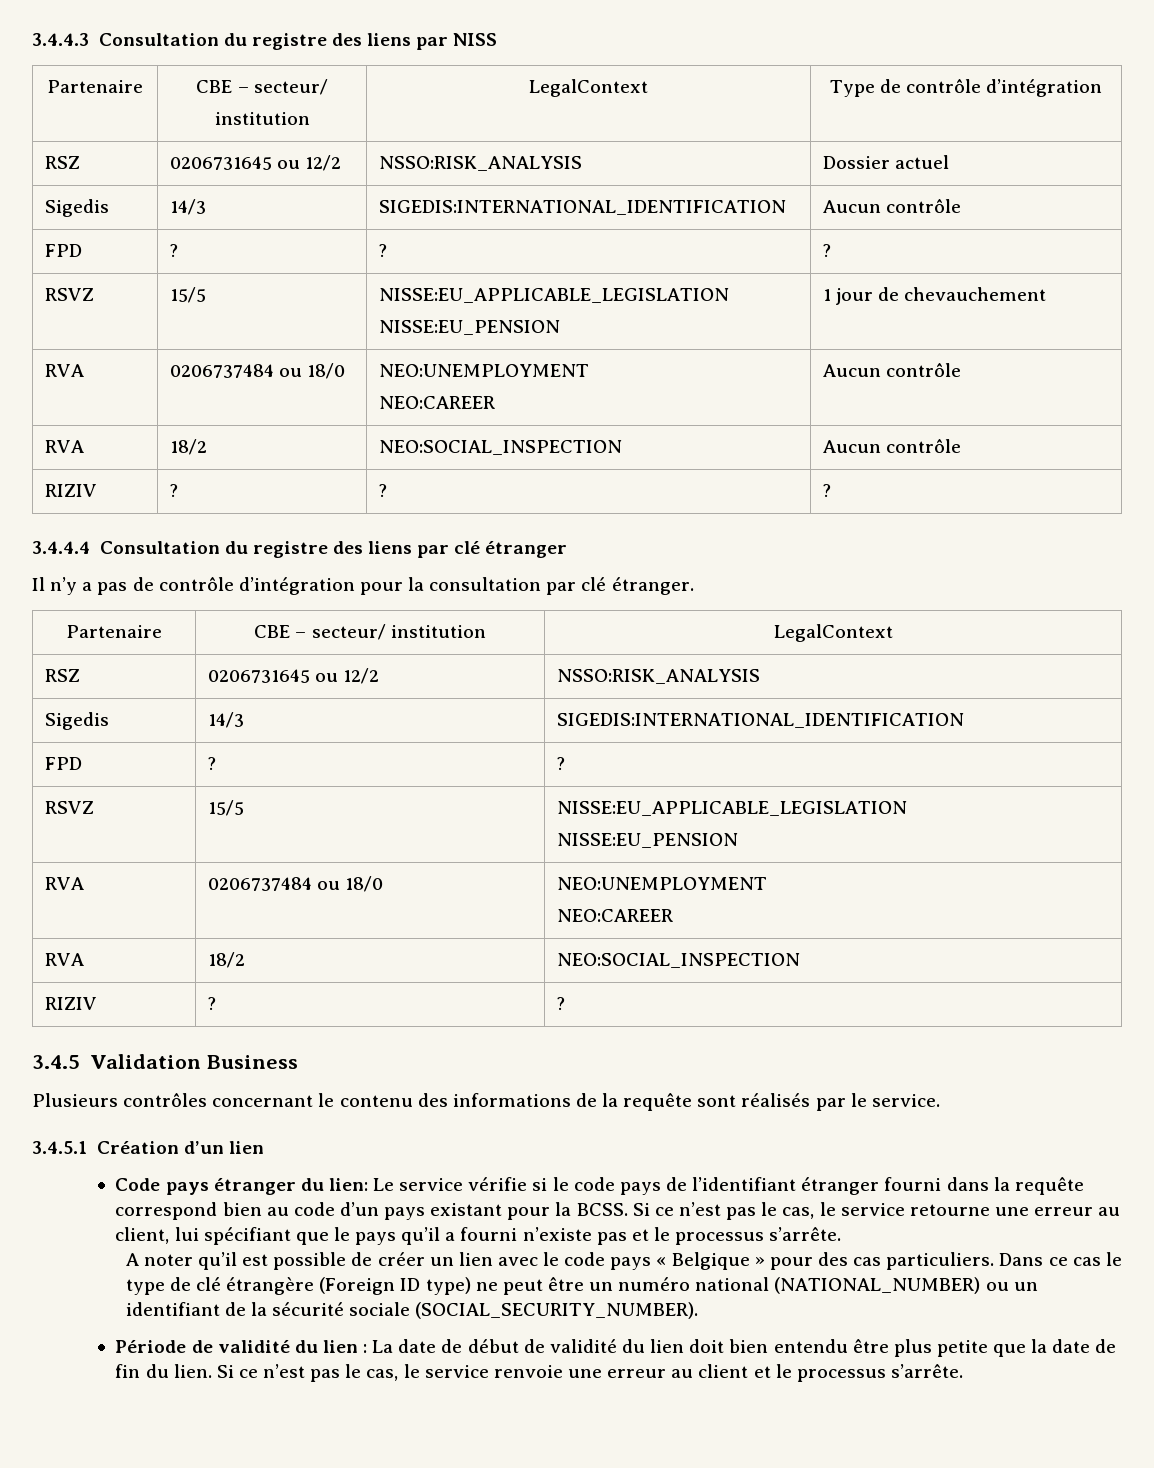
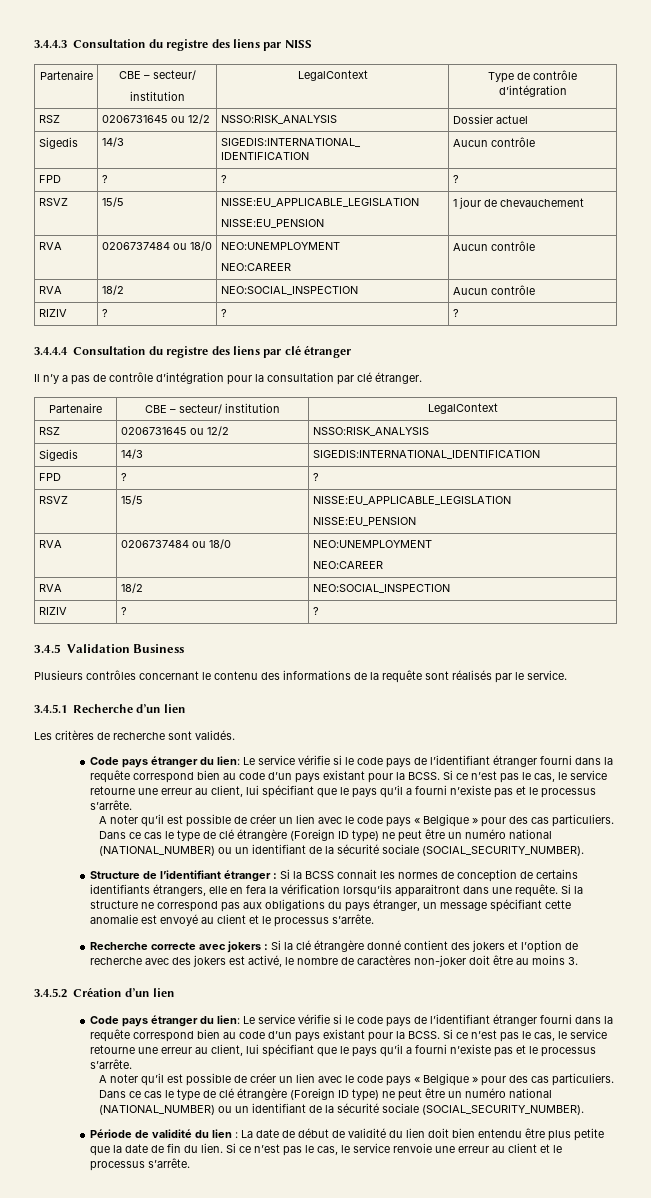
(87, 1147) none -> [72,704,187,713] [34,730,235,740] [89,755,613,768] [89,770,607,783] [89,785,596,798] [89,800,132,810] [99,814,615,827] [99,829,553,842] [99,844,585,856] [89,869,578,882] [89,884,583,897] [89,899,571,912] [89,914,374,927] [89,940,578,953] [89,955,578,967] [34,988,67,998] Recherche d’un lien // Les critères de recherche sont validés. // Code pays étranger du lien: Le service vérifie si le code pays de l’identifiant étranger fourni dans la requête correspond bien au code d’un pays existant pour la BCSS. Si ce n’est pas le cas, le service retourne une erreur au client, lui spécifiant que le pays qu’il a fourni n’existe pas et le processus s’arrête. // A noter qu’il est possible de créer un lien avec le code pays « Belgique » pour des cas particuliers. Dans ce cas le type de clé étrangère (Foreign ID type) ne peut être un numéro national (NATIONAL_NUMBER) ou un identifiant de la sécurité sociale (SOCIAL_SECURITY_NUMBER). // Structure de l’identifiant étranger : Si la BCSS connait les normes de conception de certains identifiants étrangers, elle en fera la vérification lorsqu’ils apparaitront dans une requête. Si la structure ne correspond pas aux obligations du pays étranger, un message spécifiant cette anomalie est envoyé au client et le processus s’arrête. // Recherche correcte avec jokers : Si la clé étrangère donné contient des jokers et l’option de recherche avec des jokers est activé, le nombre de caractères non-joker doit être au moins 3. // 3.4.5.2

